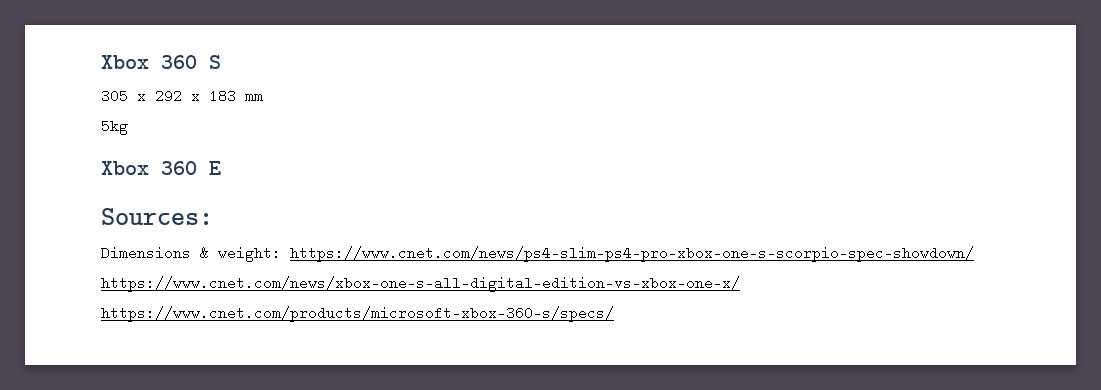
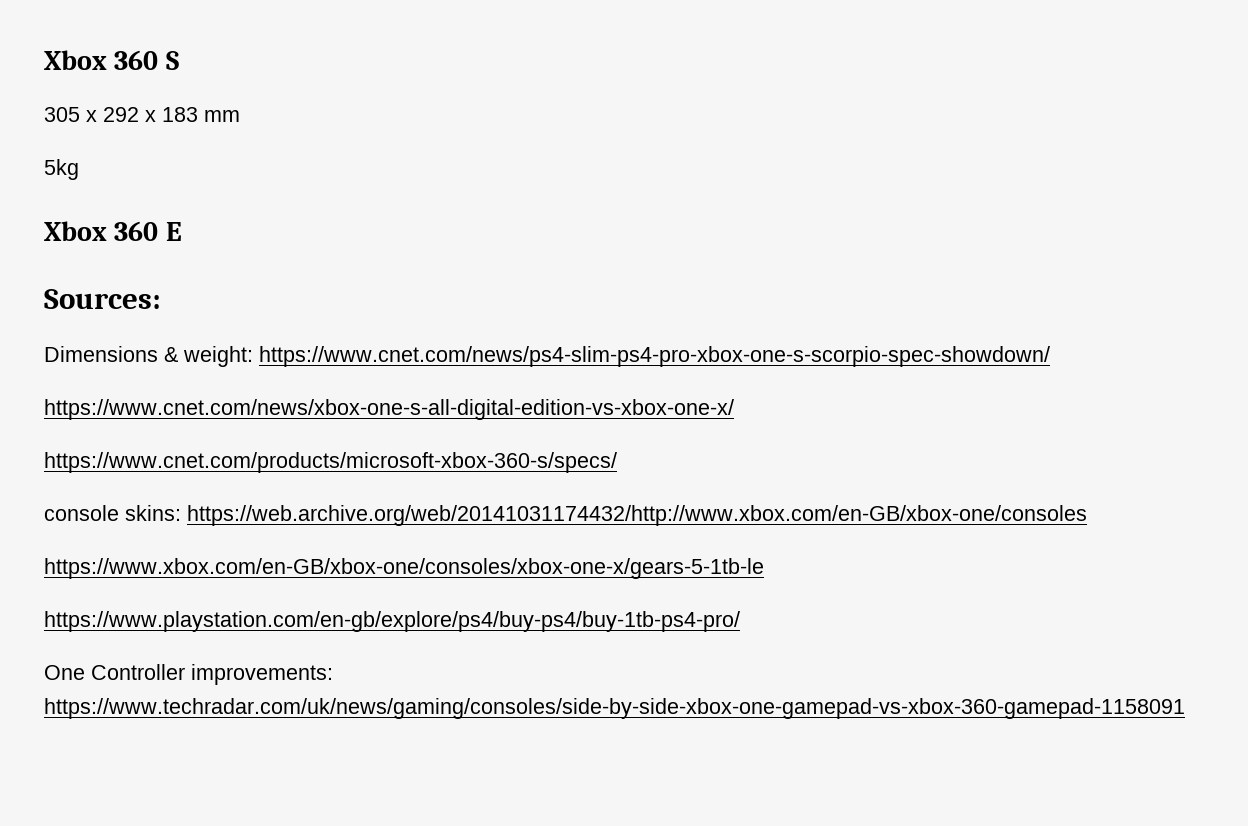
(614, 314) none -> [44,505,1087,526] [44,558,764,579] [44,611,740,632] [44,664,333,685] [44,698,1185,719] // console skins: https://web.archive.org/web/20141031174432/http://www.xbox.com/en-GB/xbox-one/consoles // https://www.xbox.com/en-GB/xbox-one/consoles/xbox-one-x/gears-5-1tb-le // https://www.playstation.com/en-gb/explore/ps4/buy-ps4/buy-1tb-ps4-pro/ // One Controller improvements: https://www.techradar.com/uk/news/gaming/consoles/side-by-side-xbox-one-gamepad-vs-xbox-360-gamepad-1158091

